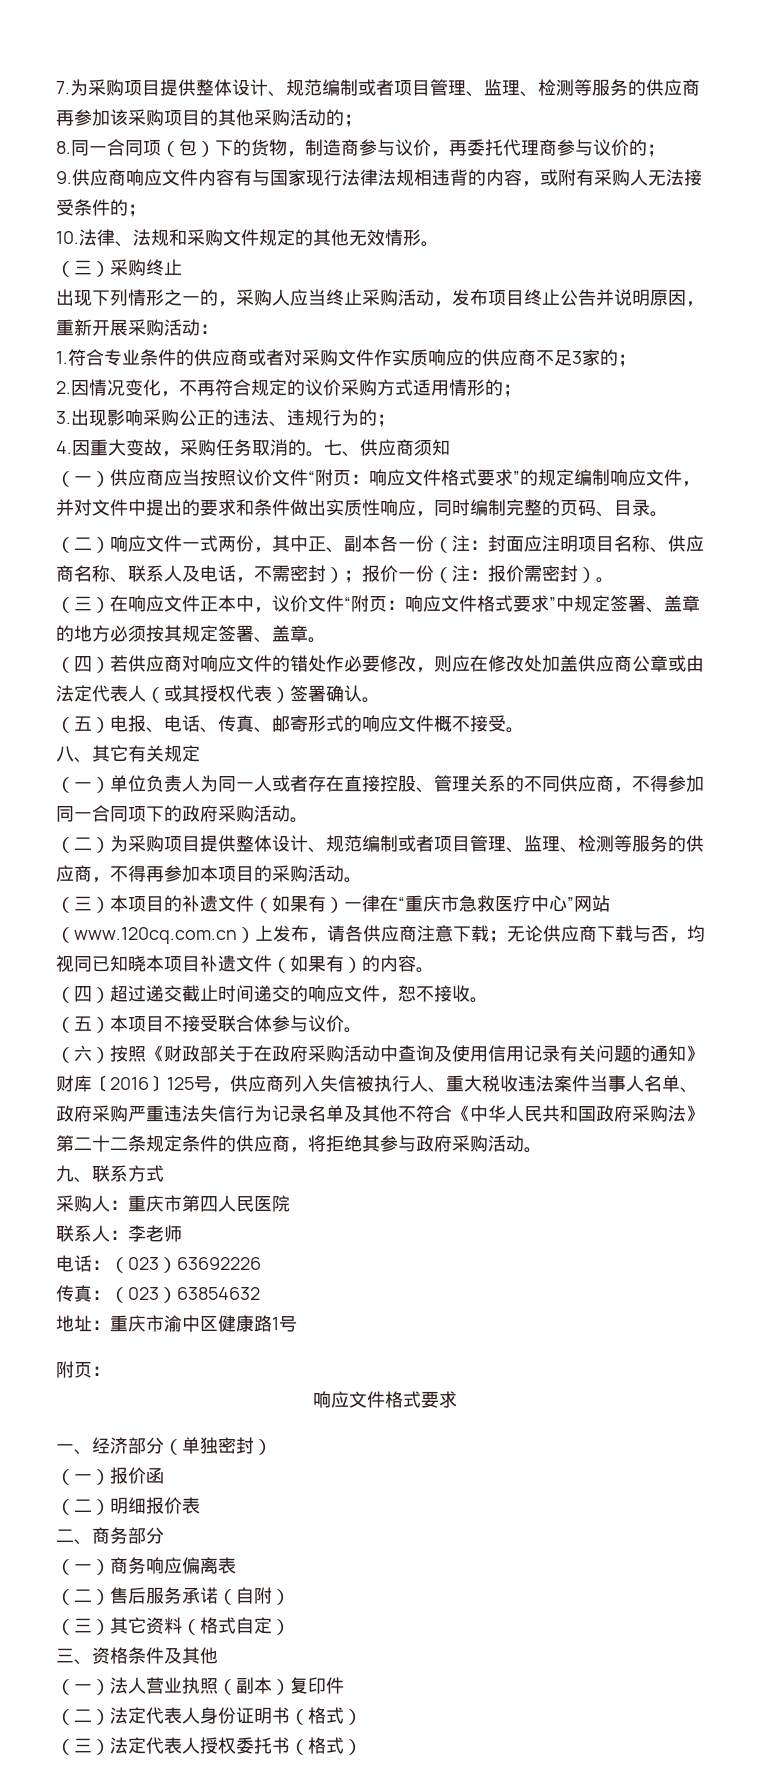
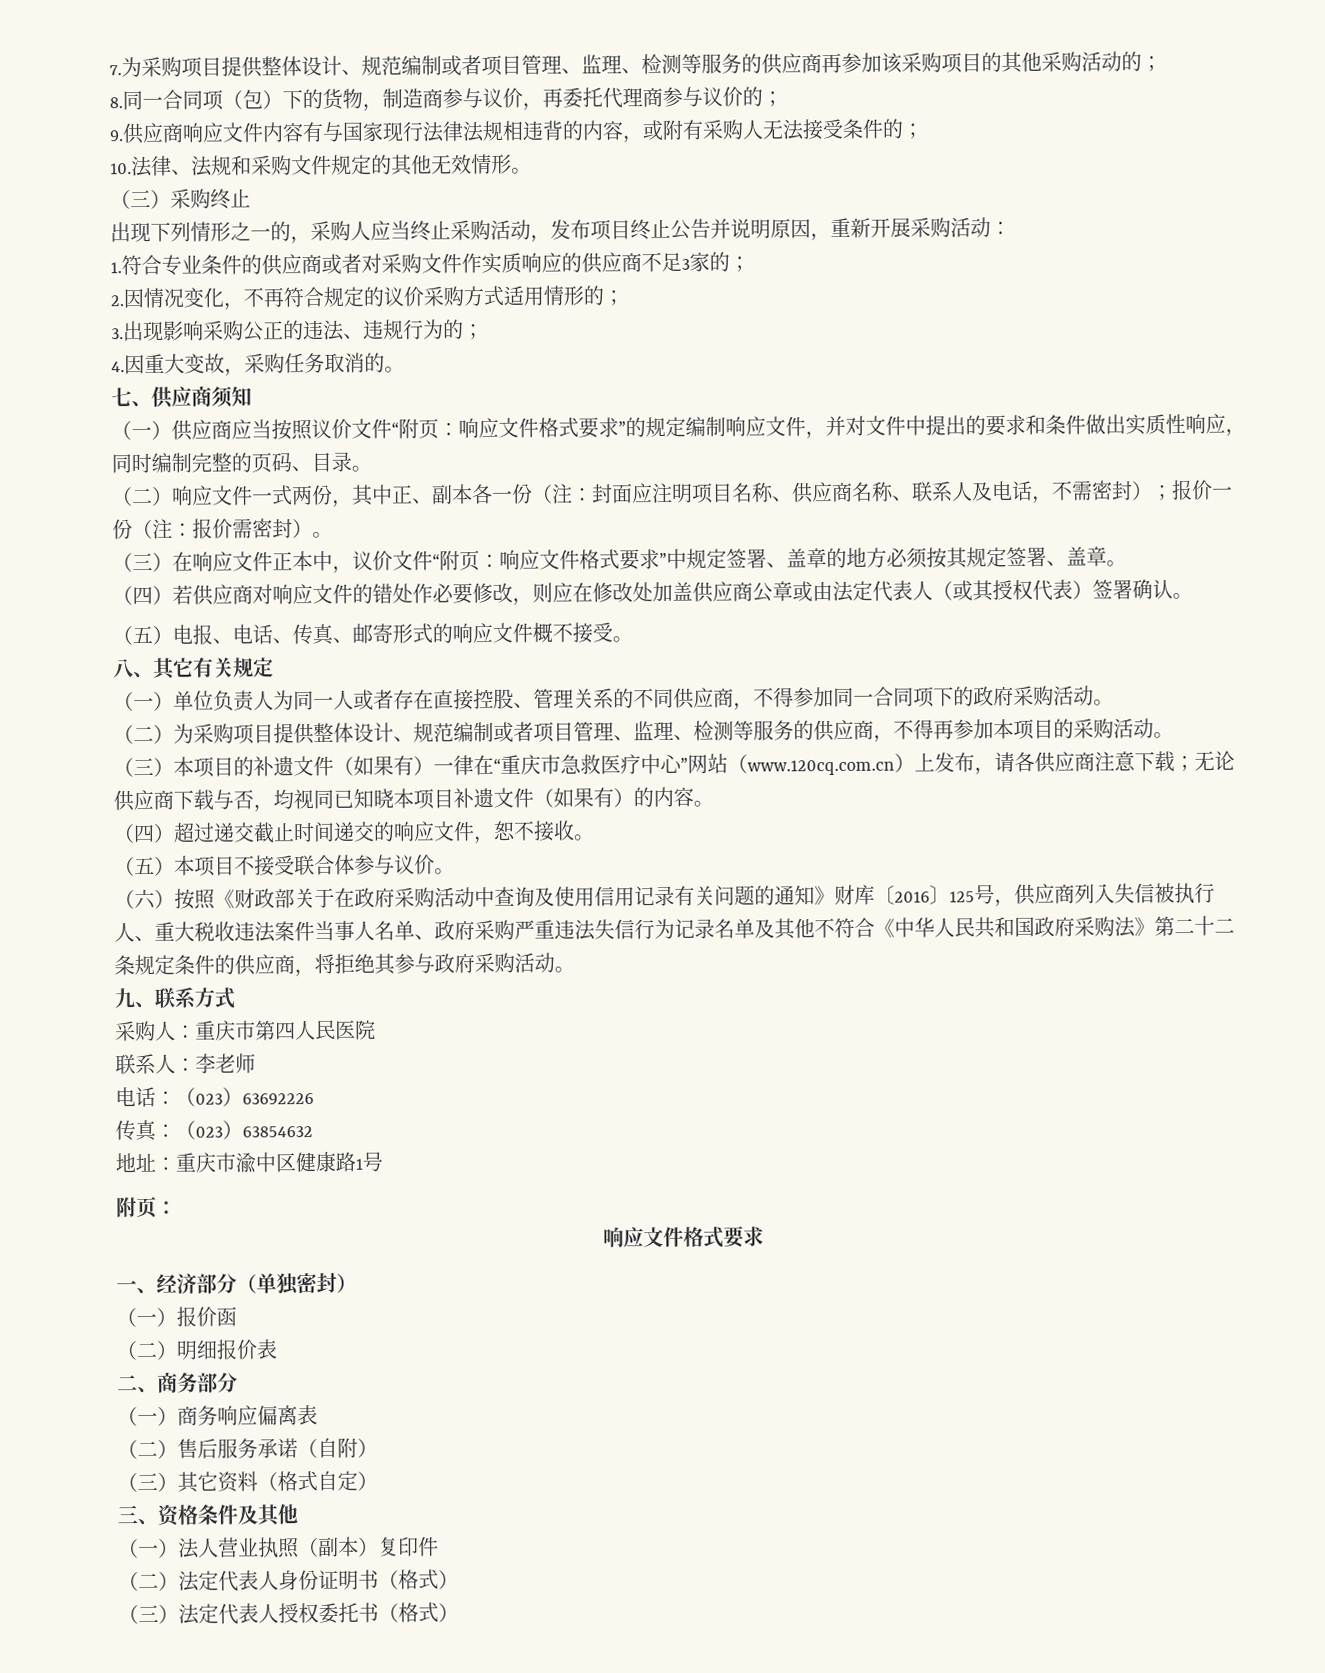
(324, 454) none -> (405, 369) //

